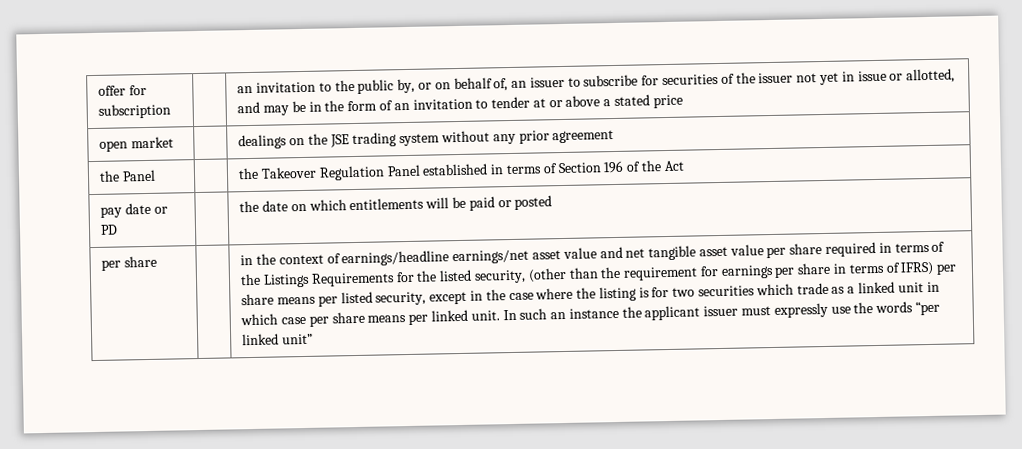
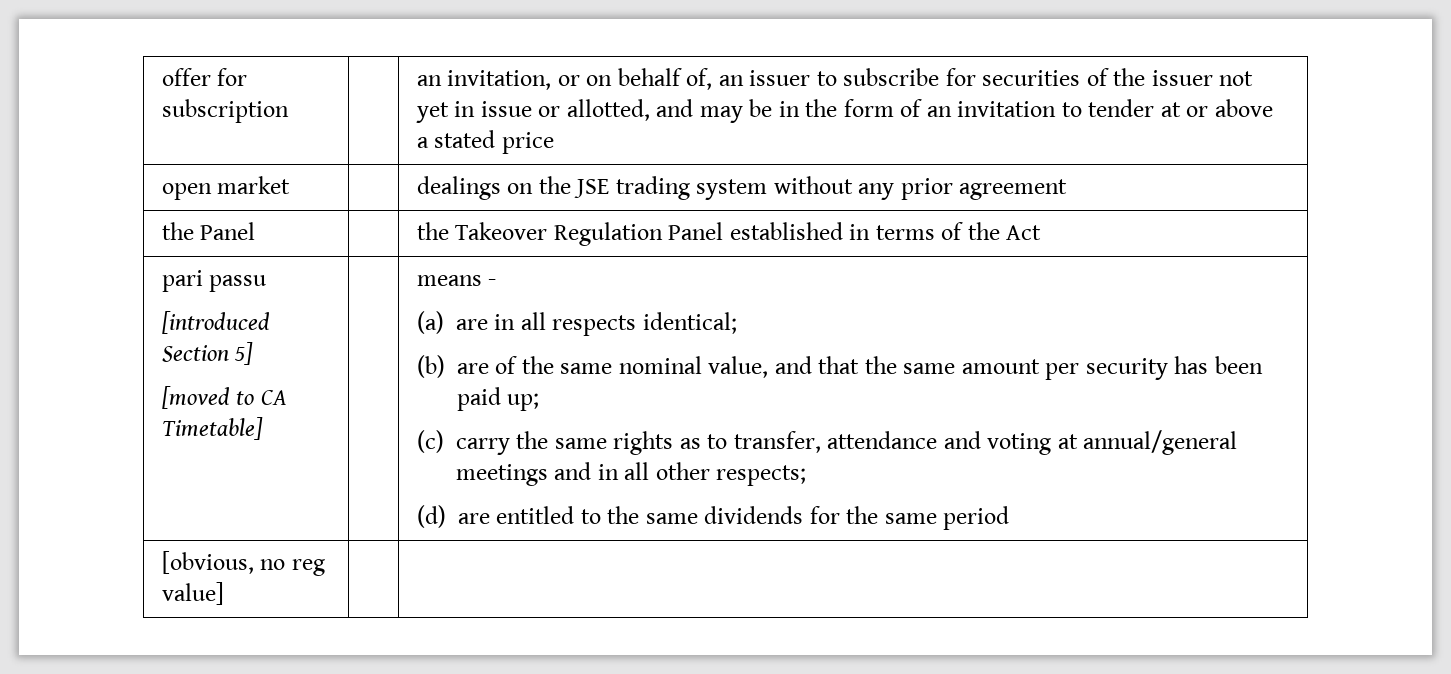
[256,78,416,94] invitation to the public by, -> [447,70,552,90] invitation,
[557,160,642,174] Section 196 of -> (964, 231) none
[100,202,168,218] [100,224,119,235] [239,195,553,213] [101,255,158,271] [240,241,946,267] [240,261,958,288] [241,281,940,307] [240,300,940,327] [242,333,314,346] pay date or PD | | the date on which entitlements will be paid or posted // per share | | in the context of earnings/headline earnings/net asset value and net tangible asset value per share required in terms of the Listings Requirements for the listed security, (other than the requirement for earnings per share in terms of IFRS) per share means per listed security, except in the case where the listing is for two securities which trade as a linked unit in which case per share means per linked unit. In such an instance the applicant issuer must expressly use the words “per linked unit” -> [161,270,267,292] [161,311,270,334] [161,342,254,365] [161,386,287,409] [161,417,263,440] [416,275,497,286] [416,311,737,336] [416,355,1263,380] [456,387,540,411] [416,430,1238,455] [455,462,807,486] [416,505,1010,530] [161,551,325,576] [161,582,224,605] pari passu // [introduced Section 5] // [moved to CA Timetable] | | means - // (a) are in all respects identical; // (b) are of the same nominal value, and that the same amount per security has been paid up; // (c) carry the same rights as to transfer, attendance and voting at annual/general meetings and in all other respects; // (d) are entitled to the same dividends for the same period // [obvious, no reg value] | |

